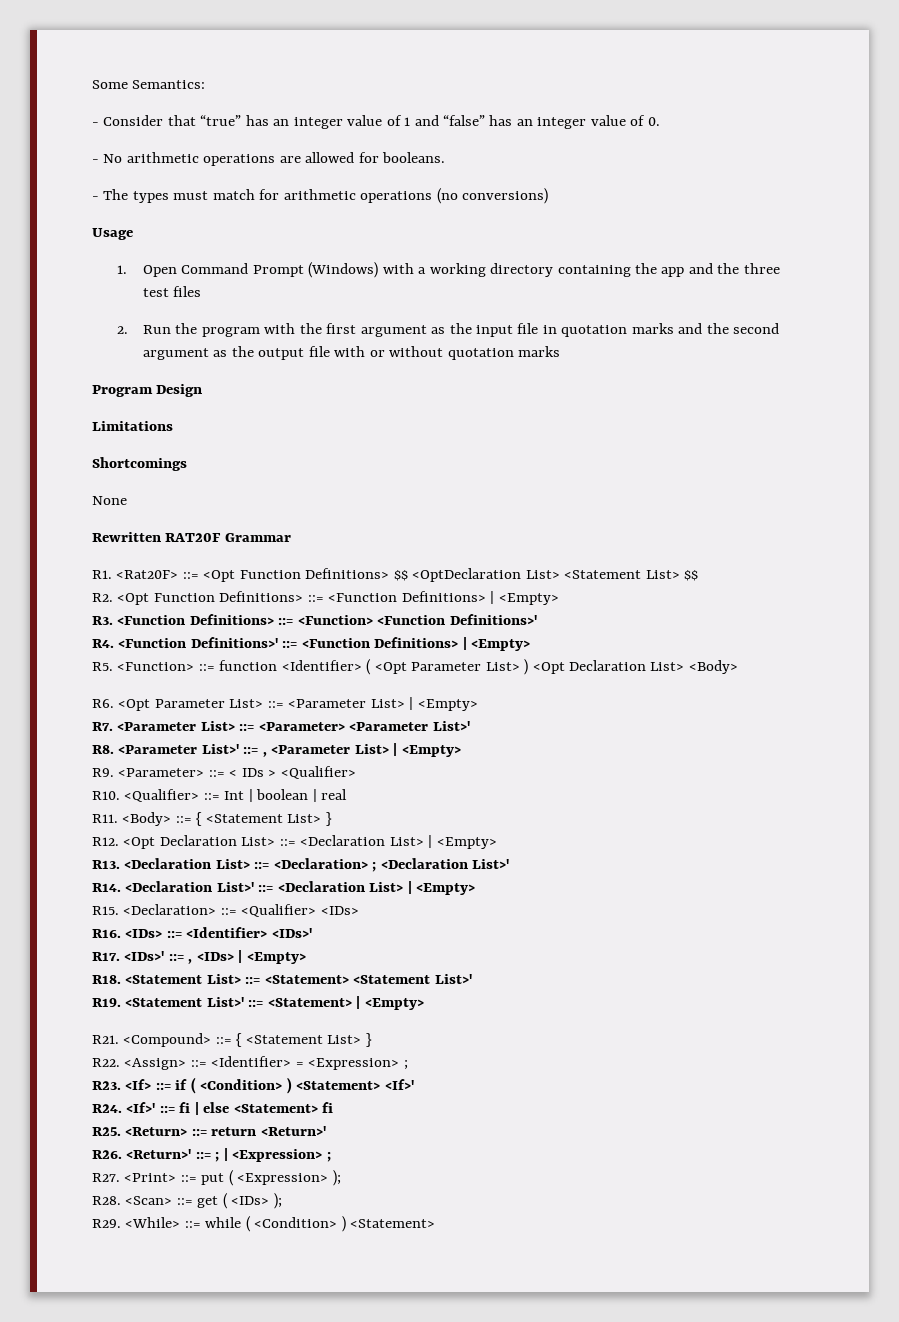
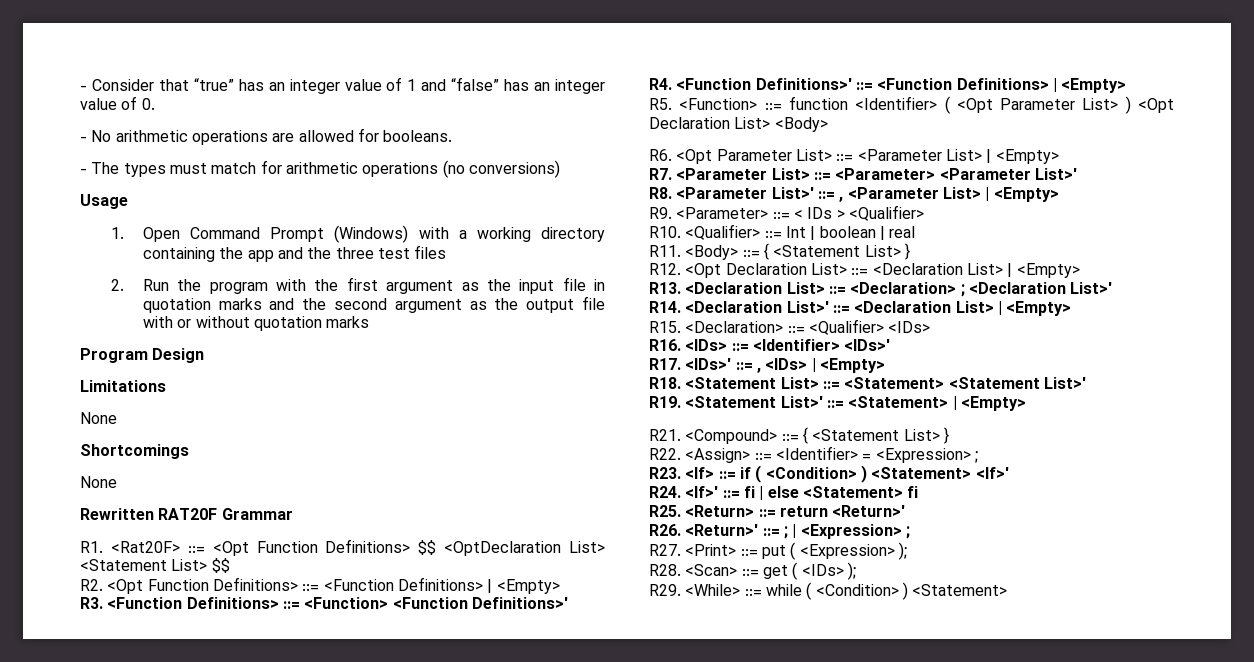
[92,80,206,89] Some Semantics: // -> (80, 88) none
(173, 426) none -> [80,412,117,424] // None

